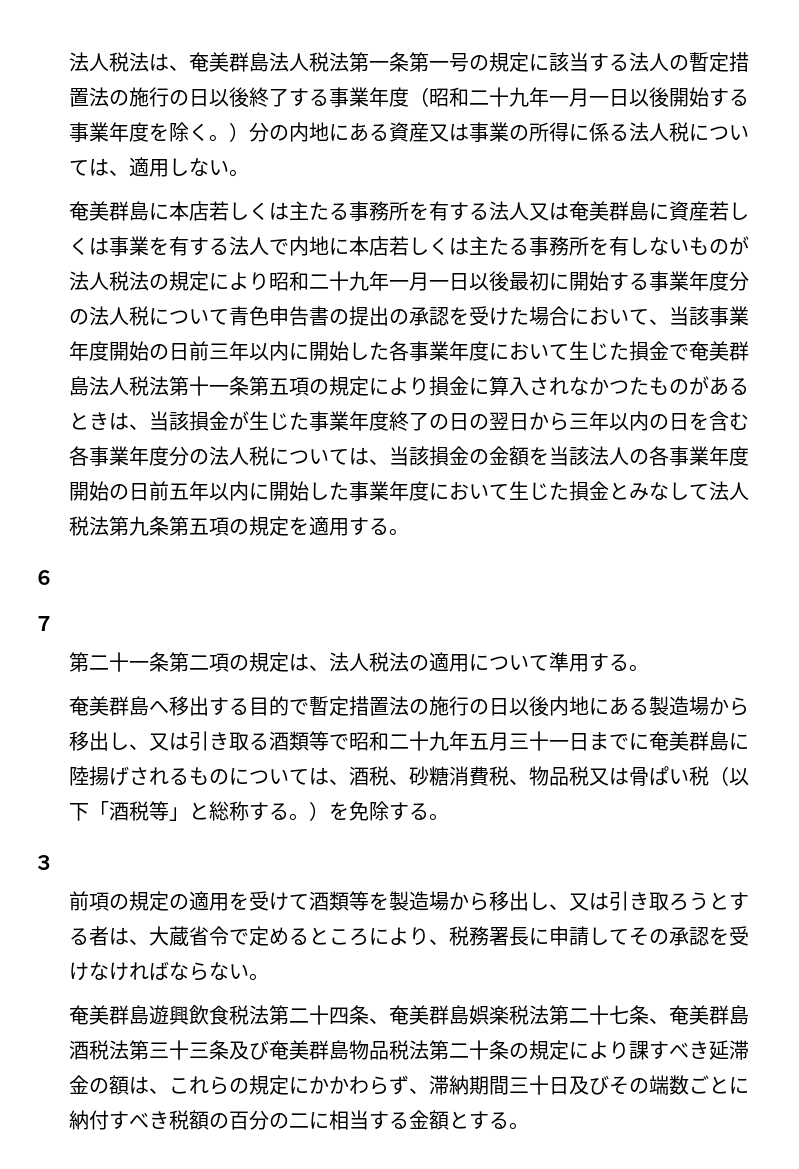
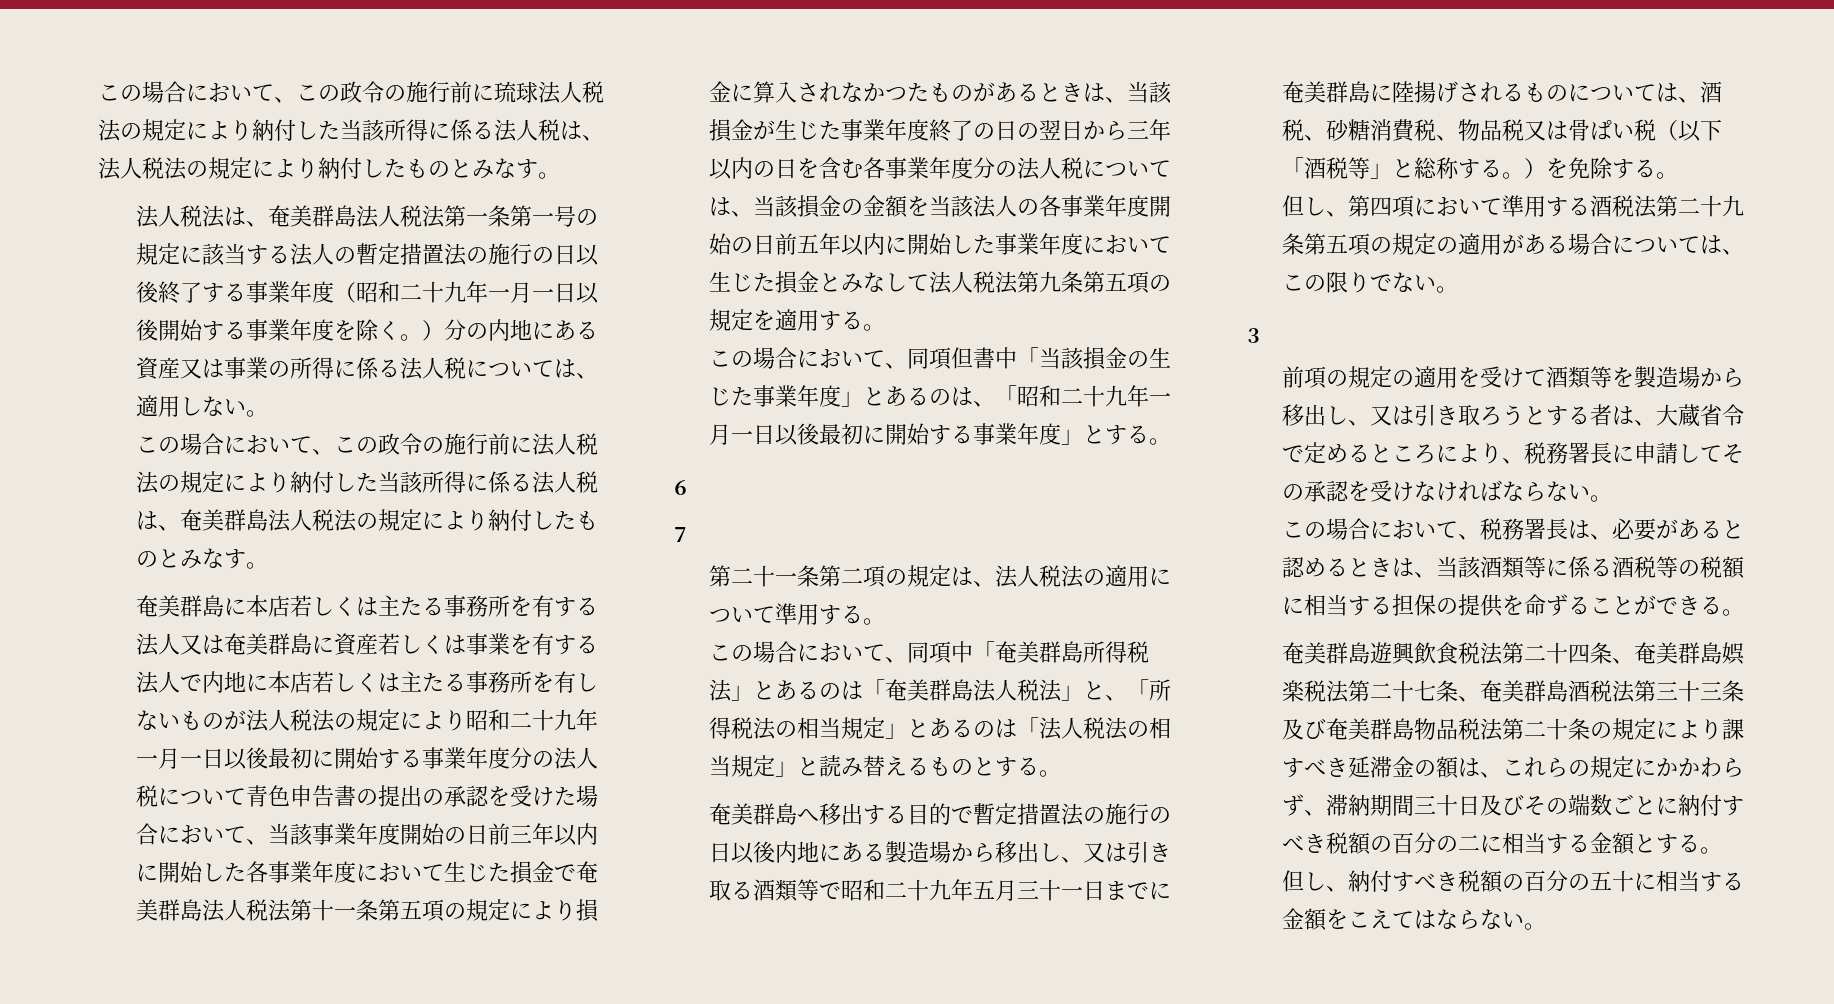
(69, 62) none -> [98,81,604,104] [98,119,604,142] [98,157,560,180] この場合において、この政令の施行前に琉球法人税法の規定により納付した当該所得に係る法人税は、法人税法の規定により納付したものとみなす。 //
(250, 173) none -> [136,433,599,456] [136,471,599,494] [136,509,599,532] [136,548,269,569] // この場合において、この政令の施行前に法人税法の規定により納付した当該所得に係る法人税は、奄美群島法人税法の規定により納付したものとみなす。
(410, 532) none -> [709,347,1172,370] [709,385,1172,407] [709,423,1172,446] // この場合において、同項但書中「当該損金の生じた事業年度」とあるのは、「昭和二十九年一月一日以後最初に開始する事業年度」とする。
(650, 668) none -> [709,641,1150,664] [709,679,1172,702] [709,717,1172,740] [709,755,1062,777] // この場合において、同項中「奄美群島所得税法」とあるのは「奄美群島法人税法」と、「所得税法の相当規定」とあるのは「法人税法の相当規定」と読み替えるものとする。
(450, 817) none -> [1282,195,1745,218] [1282,233,1745,256] [1282,271,1459,293] // 但し、第四項において準用する酒税法第二十九条第五項の規定の適用がある場合については、この限りでない。
(270, 977) none -> [1282,518,1745,541] [1282,556,1746,579] [1282,594,1745,617] // この場合において、税務署長は、必要があると認めるときは、当該酒類等に係る酒税等の税額に相当する担保の提供を命ずることができる。
(530, 1126) none -> [1282,870,1745,893] [1282,908,1547,931] // 但し、納付すべき税額の百分の五十に相当する金額をこえてはならない。

